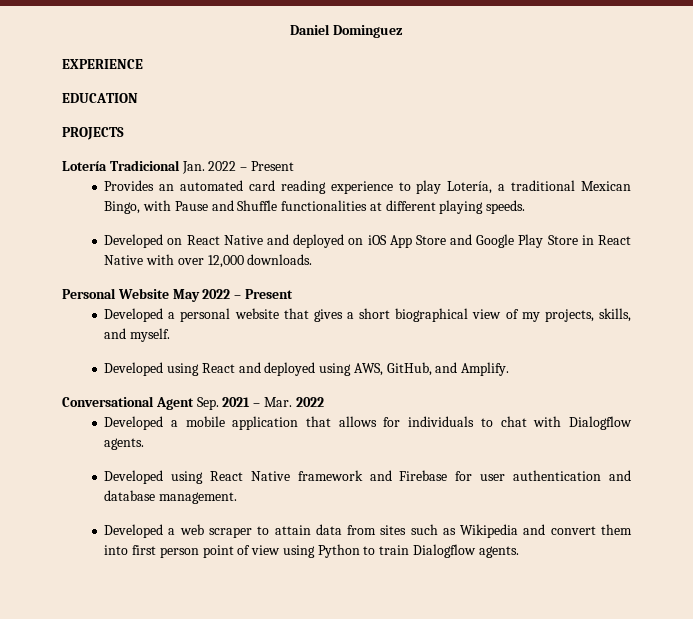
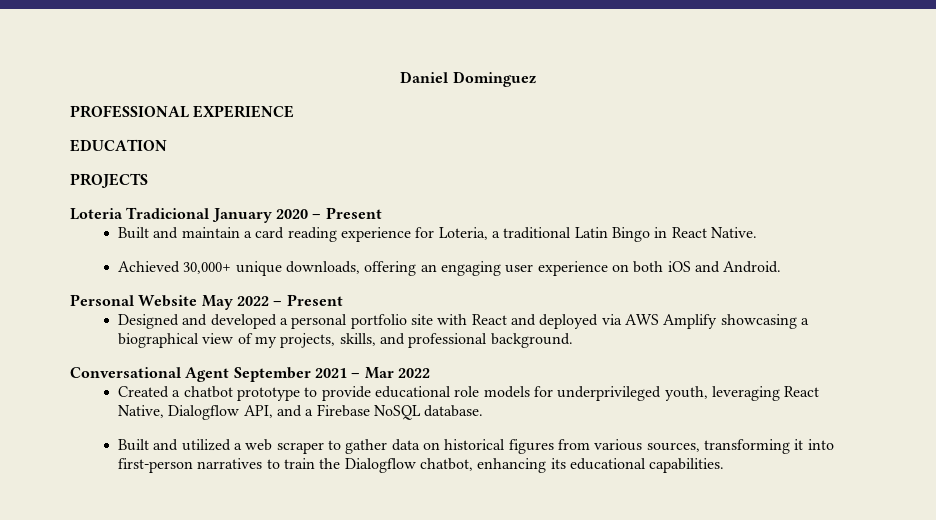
(403, 31) none -> [70,105,189,118] PROFESSIONAL
[62,160,294,174] [104,180,632,194] [104,200,526,214] [104,234,632,248] [104,254,313,268] Lotería Tradicional Jan. 2022 – Present // Provides an automated card reading experience to play Lotería, a traditional Mexican Bingo, with Pause and Shuffle functionalities at different playing speeds. // Developed on React Native and deployed on iOS App Store and Google Play Store in React Native with over 12,000 downloads. -> [70,207,382,223] [118,227,757,242] [118,261,782,276] Loteria Tradicional January 2020 – Present // Built and maintain a card reading experience for Loteria, a traditional Latin Bingo in React Native. // Achieved 30,000+ unique downloads, offering an engaging user experience on both iOS and Android.
[104,308,391,322] Developed a personal website that gives a short -> [118,314,809,329] Designed and developed a personal portfolio site with React and deployed via AWS Amplify showcasing a
[129,328,170,342] [104,362,510,376] myself. // Developed using React and deployed using AWS, GitHub, and Amplify. -> [408,333,573,348] professional background.
[196,397,219,410] Sep. -> [233,367,311,382] September
[263,397,292,407] Mar. -> [364,367,394,379] Mar
[104,416,633,430] [104,438,145,450] [104,470,631,484] [104,490,237,504] [104,524,632,538] [104,544,519,558] Developed a mobile application that allows for individuals to chat with Dialogflow agents. // Developed using React Native framework and Firebase for user authentication and database management. // Developed a web scraper to attain data from sites such as Wikipedia and convert them into first person point of view using Python to train Dialogflow agents. -> [118,386,820,401] [118,404,484,420] [118,439,834,454] [118,458,725,473] Created a chatbot prototype to provide educational role models for underprivileged youth, leveraging React Native, Dialogflow API, and a Firebase NoSQL database. // Built and utilized a web scraper to gather data on historical figures from various sources, transforming it into first-person narratives to train the Dialogflow chatbot, enhancing its educational capabilities.

